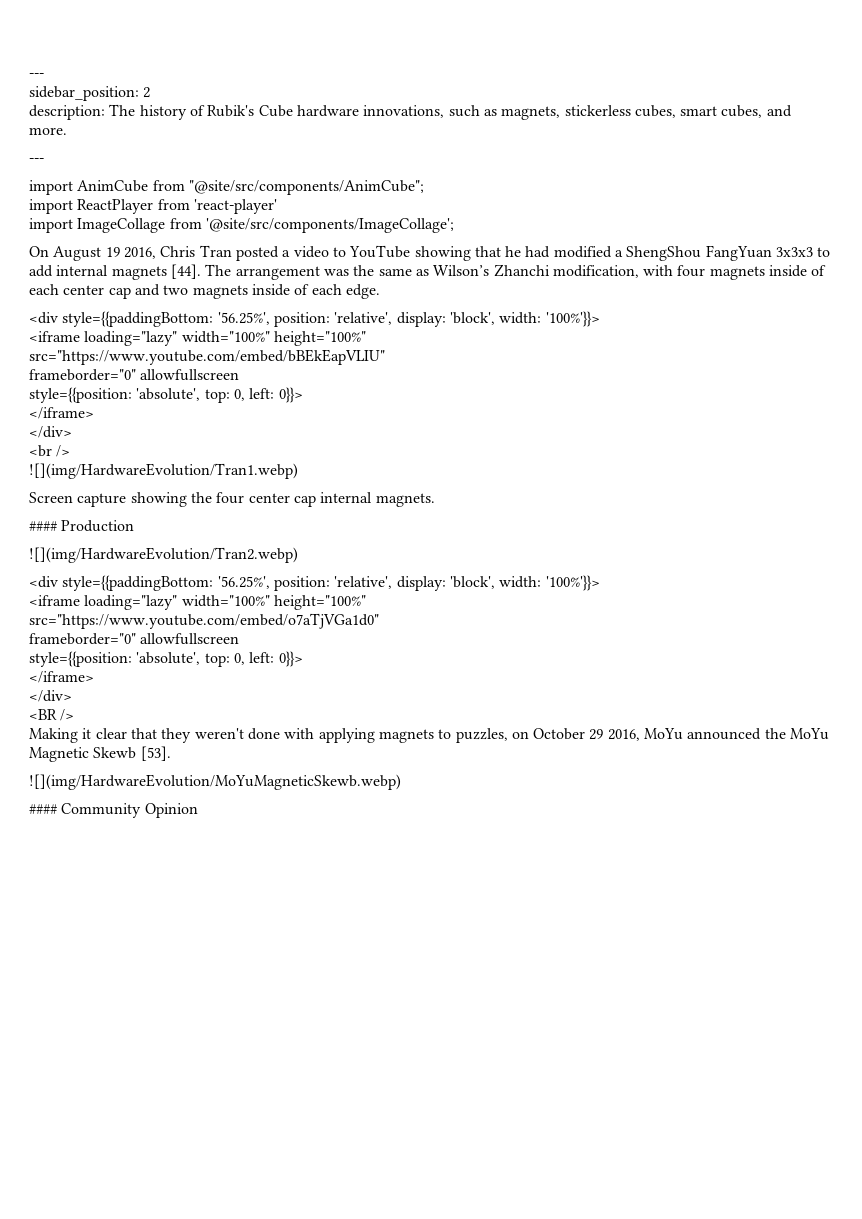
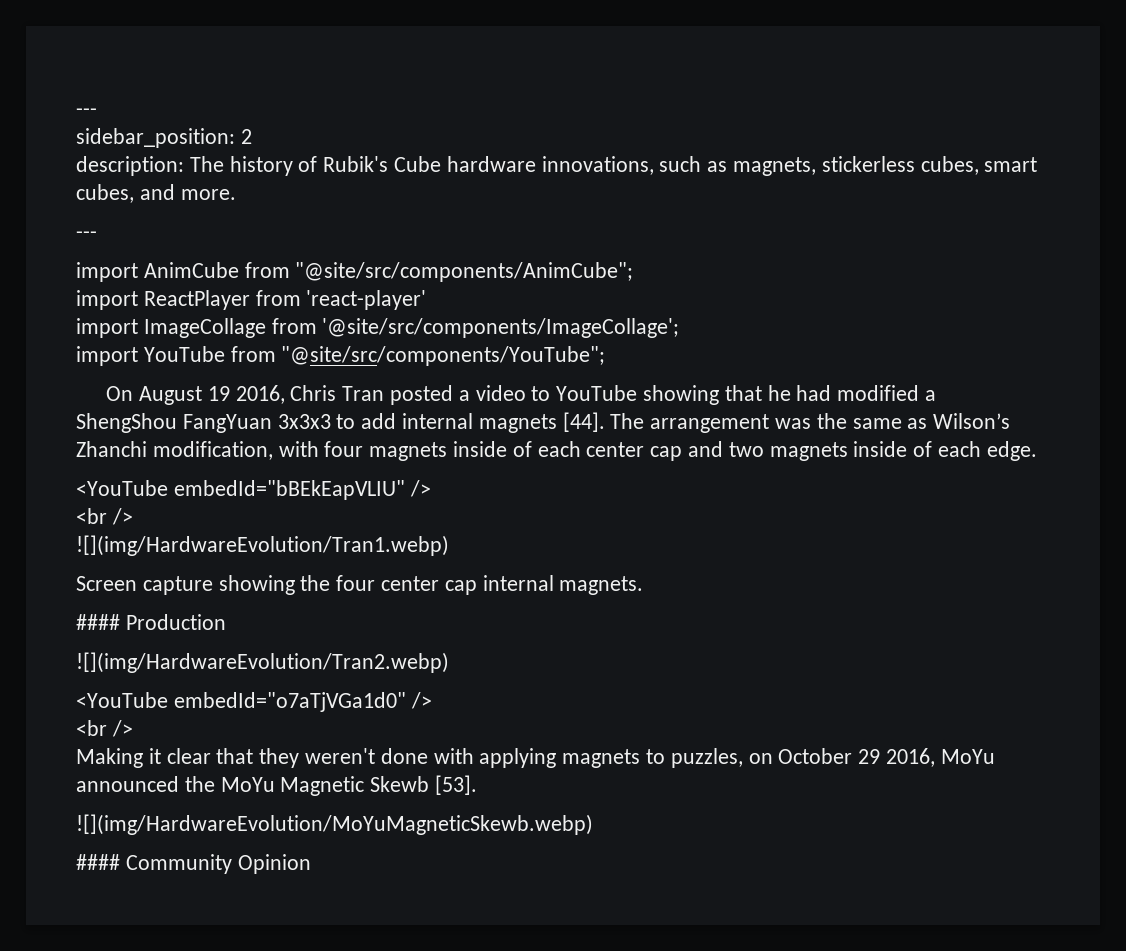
(454, 225) none -> [76,346,606,366] // import YouTube from "@site/src/components/YouTube";
[29,311,600,327] [29,331,366,346] [29,349,385,365] [29,369,240,381] [29,387,303,403] [29,407,94,419] [29,426,72,438] <div style={{paddingBottom: '56.25%', position: 'relative', display: 'block', width: '100%'}}> // <iframe loading="lazy" width="100%" height="100%" // src="https://www.youtube.com/embed/bBEkEapVLIU" // frameborder="0" allowfullscreen // style={{position: 'absolute', top: 0, left: 0}}> // </iframe> // </div> -> [76,480,431,500] <YouTube embedId="bBEkEapVLIU" />
[29,575,600,591] [29,595,366,610] [29,613,379,629] [29,633,240,645] [29,651,303,667] [29,671,94,683] [29,690,72,702] [29,709,57,720] <div style={{paddingBottom: '56.25%', position: 'relative', display: 'block', width: '100%'}}> // <iframe loading="lazy" width="100%" height="100%" // src="https://www.youtube.com/embed/o7aTjVGa1d0" // frameborder="0" allowfullscreen // style={{position: 'absolute', top: 0, left: 0}}> // </iframe> // </div> // <BR -> [76,692,432,712] [76,720,107,736] <YouTube embedId="o7aTjVGa1d0" /> // <br

